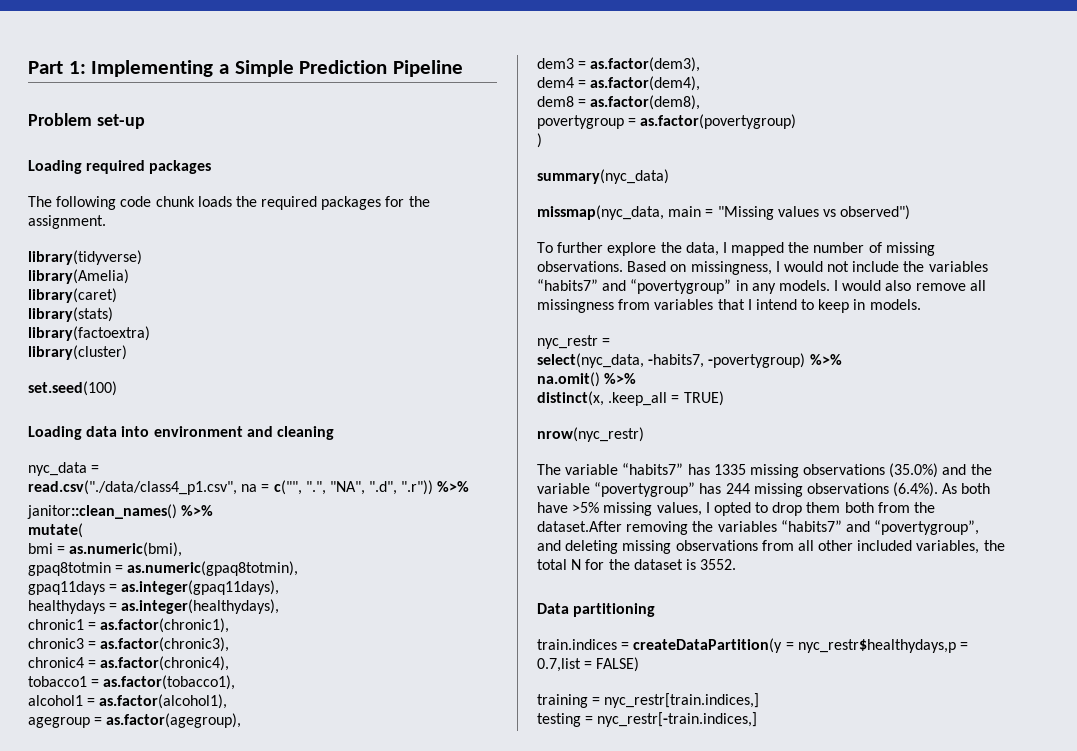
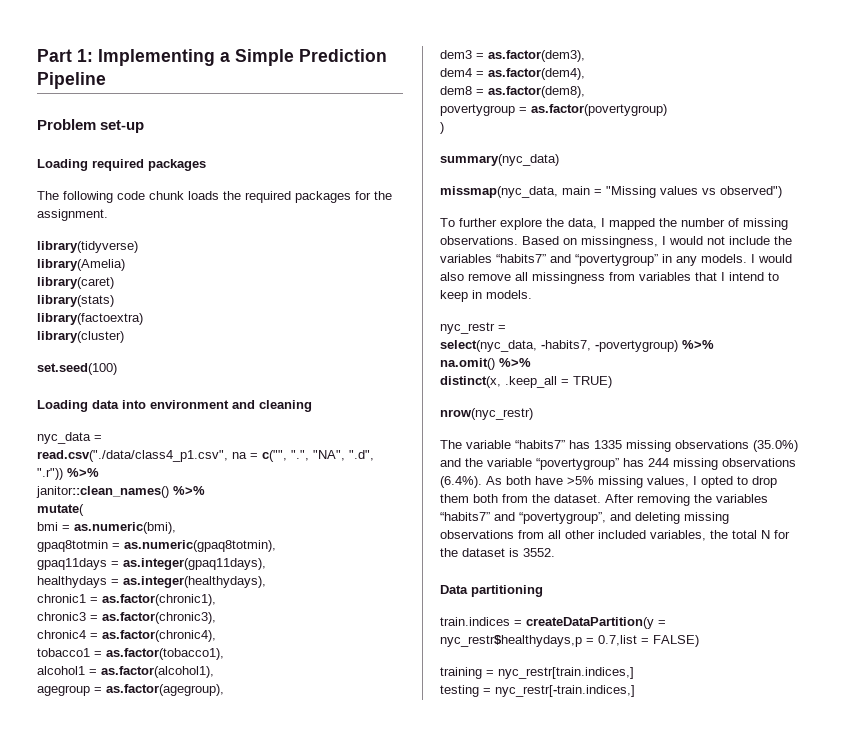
[537,521,622,532] dataset.After -> [554,494,634,503] dataset. After

